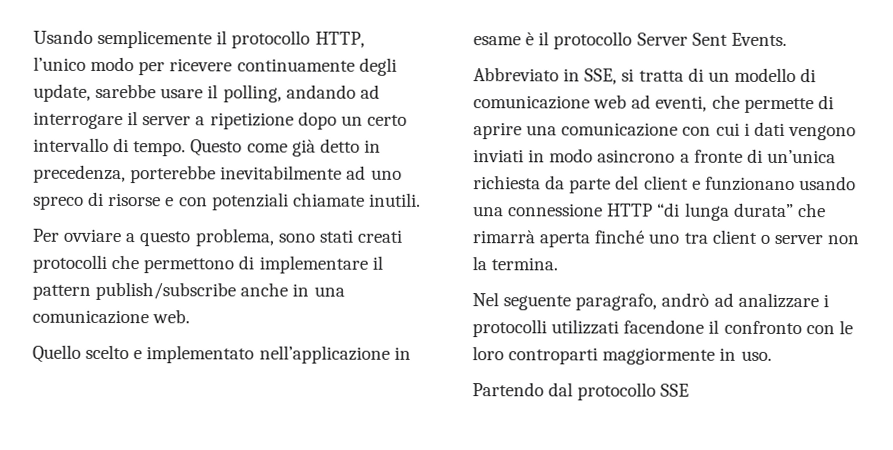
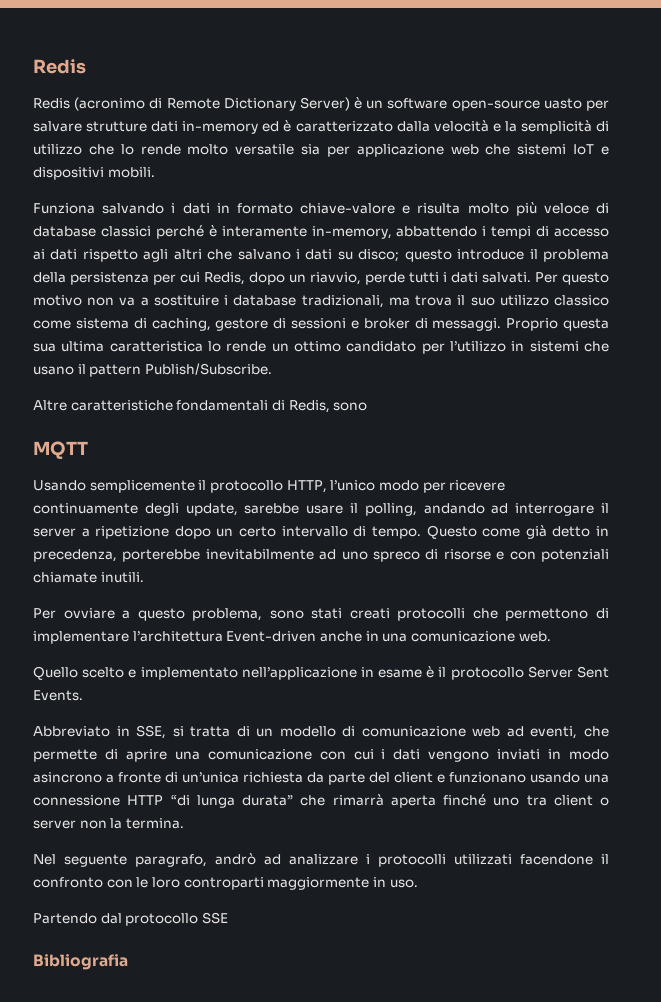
(33, 36) none -> [33,59,86,74] [33,97,609,111] [33,120,609,134] [33,144,609,157] [33,167,155,180] [33,202,610,216] [33,225,609,239] [33,249,610,262] [33,272,609,285] [33,295,609,308] [33,318,609,331] [33,341,609,354] [33,363,272,377] [33,400,368,413] [33,441,88,459] Redis // Redis (acronimo di Remote Dictionary Server) è un software open-source uasto per salvare strutture dati in-memory ed è caratterizzato dalla velocità e la semplicità di utilizzo che lo rende molto versatile sia per applicazione web che sistemi IoT e dispositivi mobili. // Funziona salvando i dati in formato chiave-valore e risulta molto più veloce di database classici perché è interamente in-memory, abbattendo i tempi di accesso ai dati rispetto agli altri che salvano i dati su disco; questo introduce il problema della persistenza per cui Redis, dopo un riavvio, perde tutti i dati salvati. Per questo motivo non va a sostituire i database tradizionali, ma trova il suo utilizzo classico come sistema di caching, gestore di sessioni e broker di messaggi. Proprio questa sua ultima caratteristica lo rende un ottimo candidato per l’utilizzo in sistemi che usano il pattern Publish/Subscribe. // Altre caratteristiche fondamentali di Redis, sono // MQTT //
[371,255,383,270] [32,281,237,301] il pattern publish/subscribe -> [132,631,317,642] l’architettura Event-driven
(690, 390) none -> [33,954,128,970] // Bibliografia

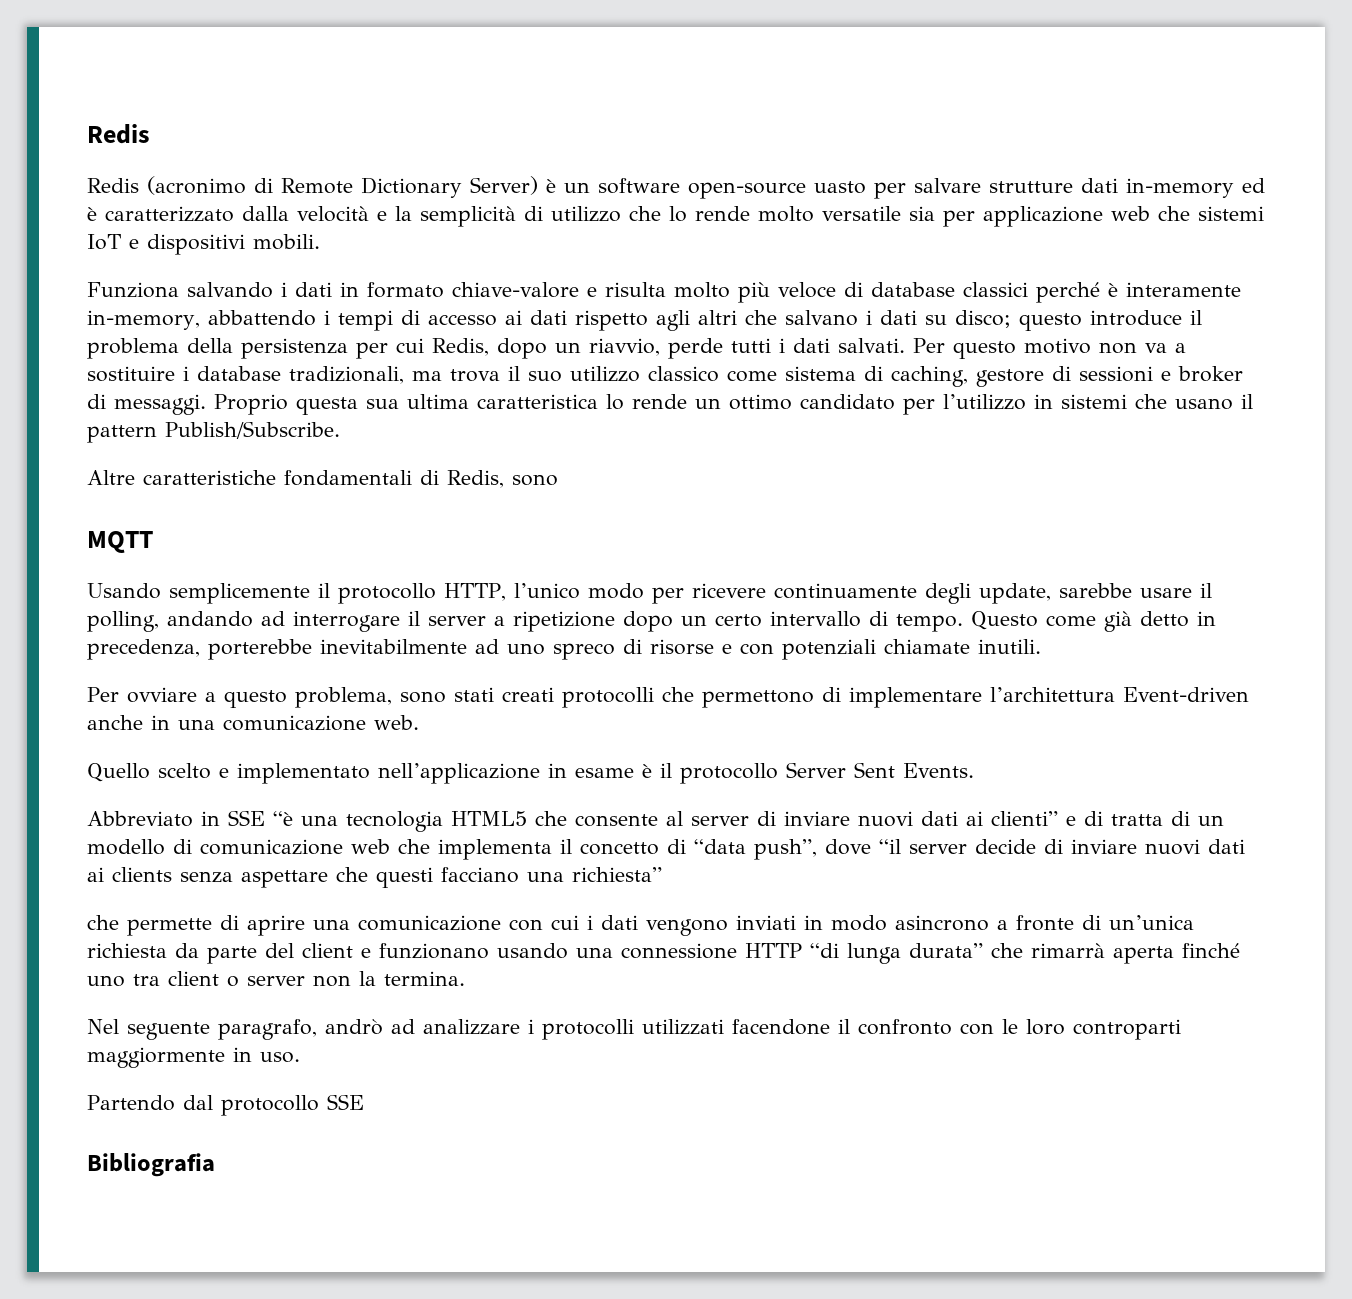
[136,725,184,739] SSE, si -> [228,810,1103,832] SSE “è una tecnologia HTML5 che consente al server di inviare nuovi dati ai clienti” e di
[506,726,578,739] ad eventi, -> [398,839,1245,860] [87,867,662,888] che implementa il concetto di “data push”, dove “il server decide di inviare nuovi dati ai clients senza aspettare che questi facciano una richiesta” //

